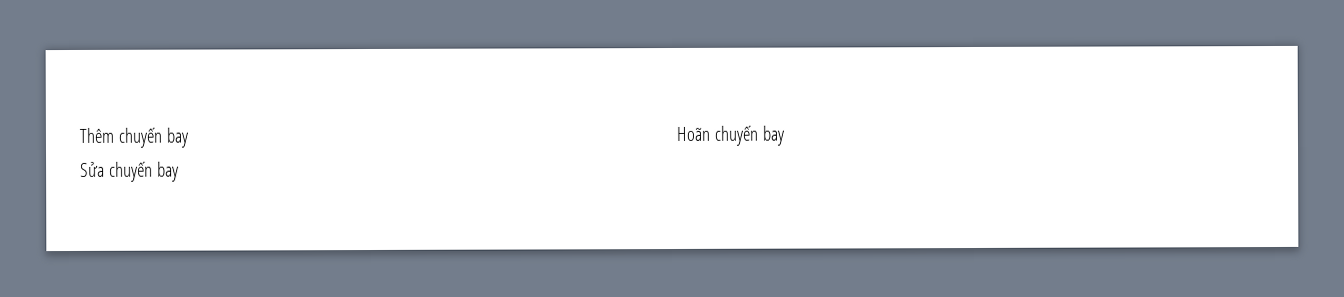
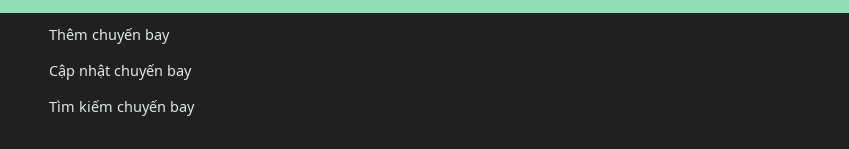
[80,161,179,182] [676,126,710,141] Sửa chuyến bay // Hoãn -> [49,64,192,80] [49,100,113,112] Cập nhật chuyến bay // Tìm kiếm

